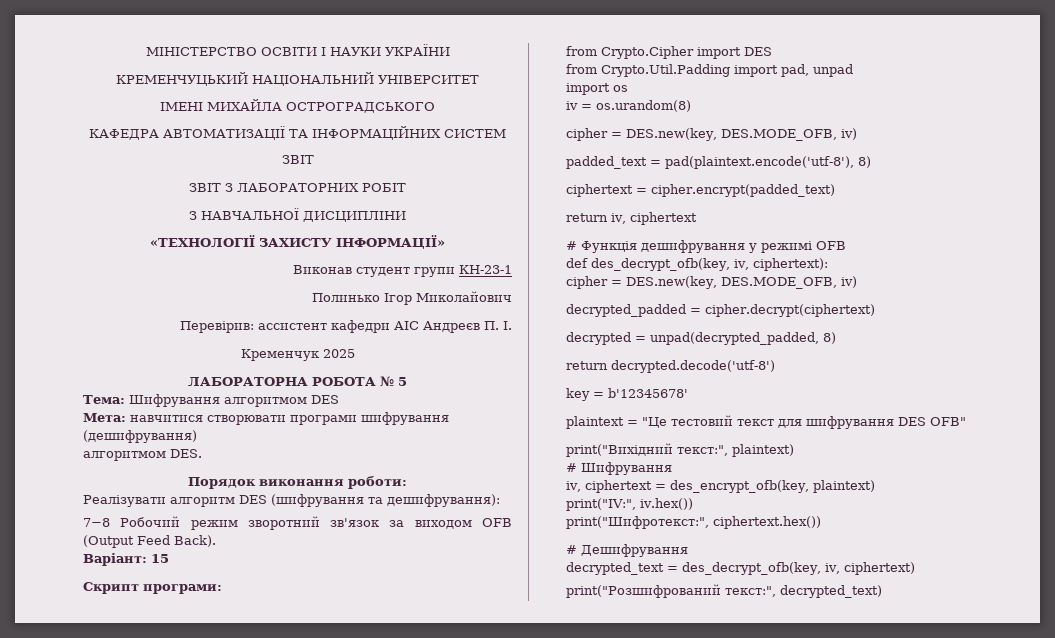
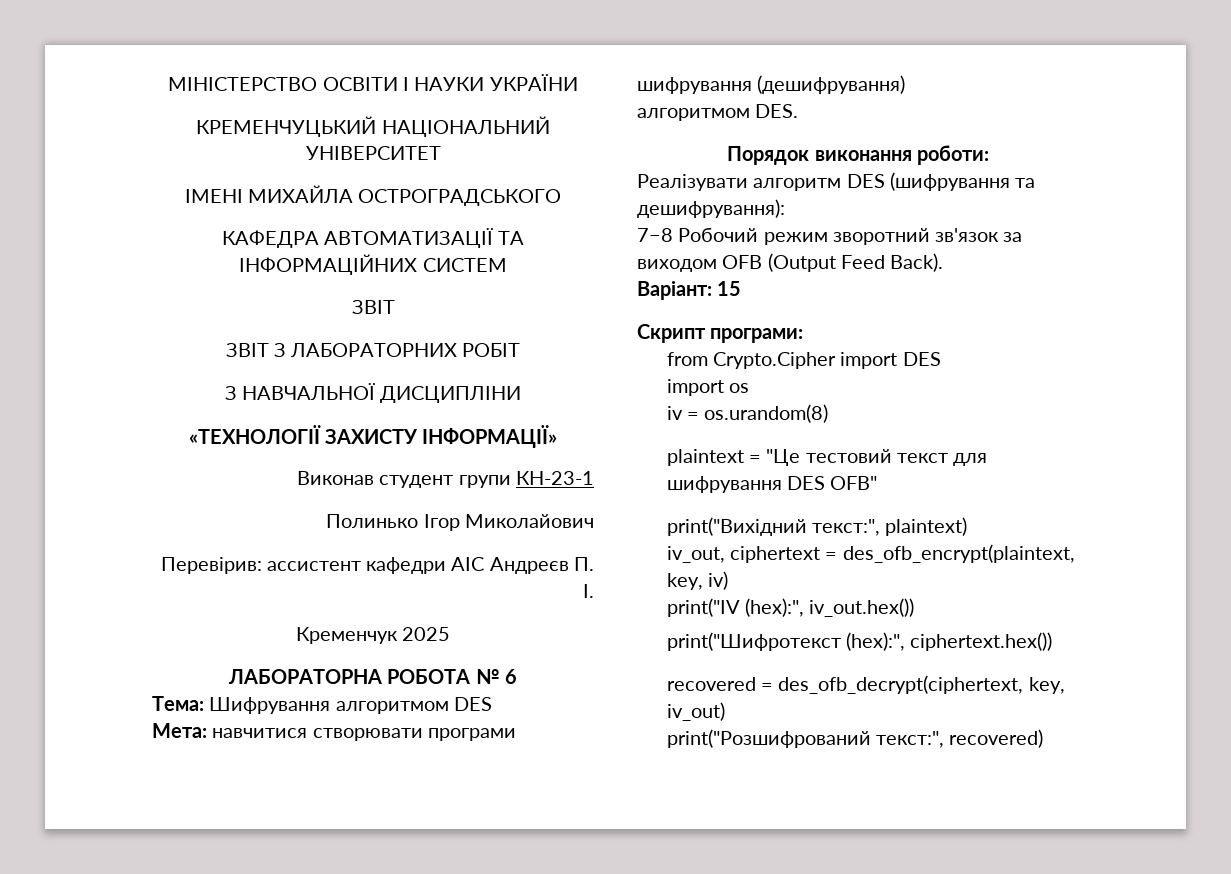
[398,377,407,386] 5 -> [504,669,517,684] 6
[566,64,854,77] // from Crypto.Util.Padding import pad, unpad -> (941, 359) none
[566,128,858,141] [566,156,872,169] [566,184,836,197] [566,212,698,225] [566,240,847,253] [566,258,829,271] [566,276,858,289] [566,304,876,317] [566,332,837,345] [566,360,776,373] [566,388,689,401] // cipher = DES.new(key, DES.MODE_OFB, iv) // padded_text = pad(plaintext.encode('utf-8'), 8) // ciphertext = cipher.encrypt(padded_text) // return iv, ciphertext // # Функція дешифрування у режимі OFB // def des_decrypt_ofb(key, iv, ciphertext): // cipher = DES.new(key, DES.MODE_OFB, iv) // decrypted_padded = cipher.decrypt(ciphertext) // decrypted = unpad(decrypted_padded, 8) // return decrypted.decode('utf-8') // key = b'12345678' -> (829, 413) none
[566,462,673,475] [566,480,876,493] [566,498,694,511] [566,516,822,529] [566,544,689,557] [566,562,916,575] # Шифрування // iv, ciphertext = des_encrypt_ofb(key, plaintext) // print("IV:", iv.hex()) // print("Шифротекст:", ciphertext.hex()) // # Дешифрування // decrypted_text = des_decrypt_ofb(key, iv, ciphertext) -> [666,544,1075,563] [666,571,729,590] [666,598,915,617] [666,632,1053,651] [666,675,1065,694] [666,702,725,721] iv_out, ciphertext = des_ofb_encrypt(plaintext, key, iv) // print("IV (hex):", iv_out.hex()) // print("Шифротекст (hex):", ciphertext.hex()) // recovered = des_ofb_decrypt(ciphertext, key, iv_out)
[780,585,883,598] decrypted_text) -> [949,729,1044,748] recovered)

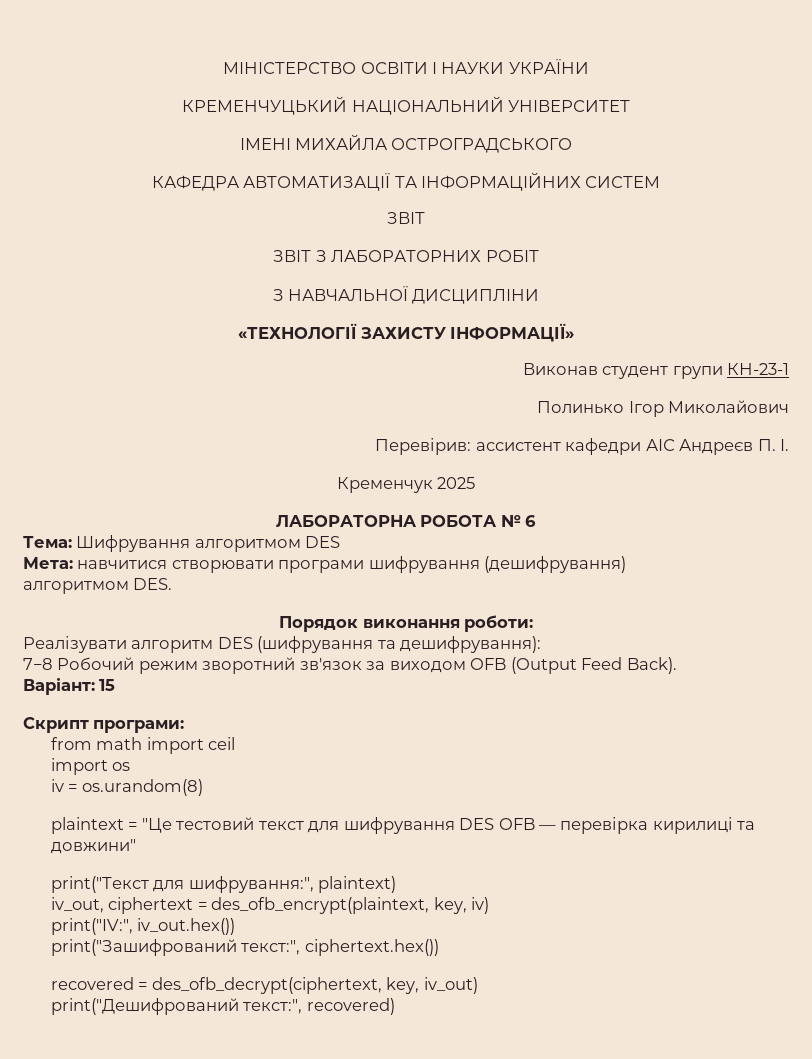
[713,352,941,369] Crypto.Cipher import DES -> [96,737,236,754] math import ceil
[830,476,878,490] [666,517,881,536] OFB" // print("Вихідний текст:", -> [498,817,756,834] [50,839,136,854] [50,876,314,893] OFB — перевірка кирилиці та довжини" // print("Текст для шифрування:",
[666,598,805,617] print("IV (hex):", -> [50,918,133,935] print("IV:",
[666,632,906,651] print("Шифротекст (hex):", -> [50,939,301,956] print("Зашифрований текст:",
[666,729,871,748] print("Розшифрований -> [50,998,239,1015] print("Дешифрований

